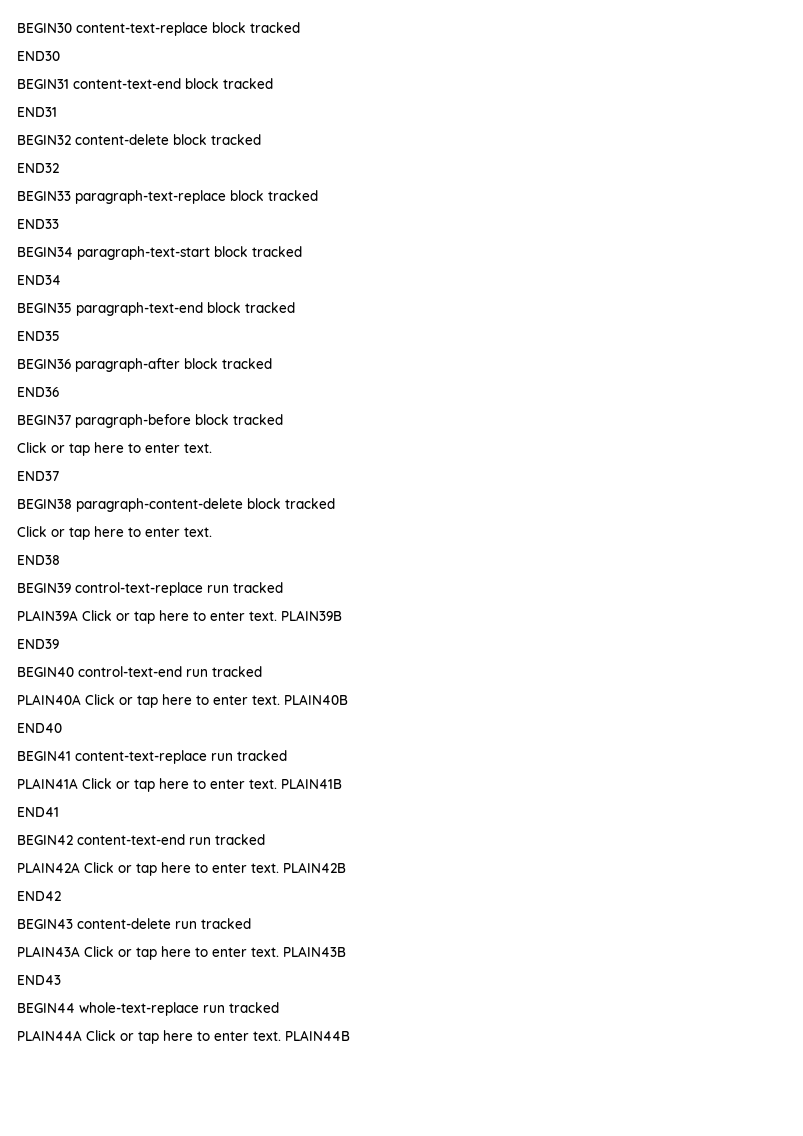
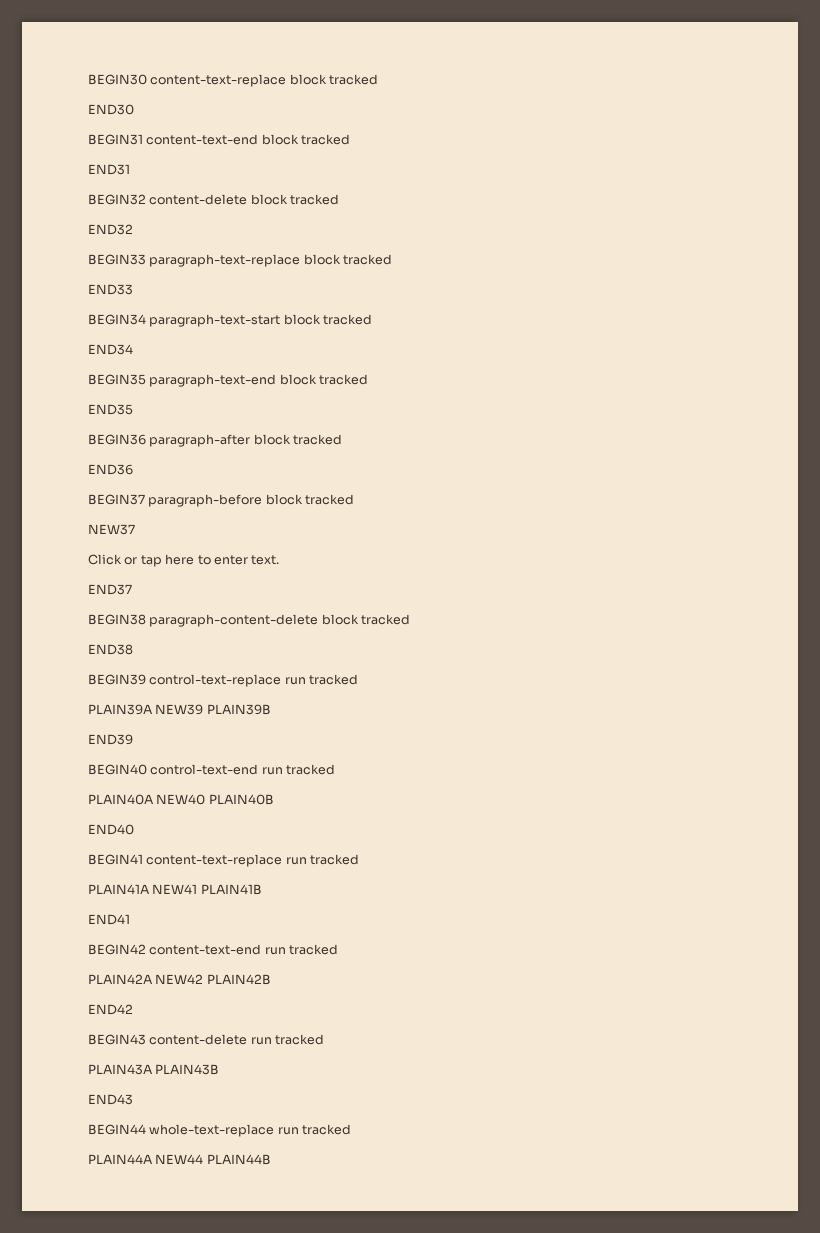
(283, 419) none -> [88,524,135,535] // NEW37
[17,526,212,540] // Click or tap here to enter text. -> (411, 619) none
[82,610,277,624] Click or tap here to enter text. -> [155,704,204,715] NEW39
[85,694,280,708] Click or tap here to enter text. -> [156,794,206,805] NEW40
[82,778,277,792] Click or tap here to enter text. -> [152,884,198,894] NEW41
[84,862,279,876] Click or tap here to enter text. -> [155,974,204,984] NEW42
[84,946,279,960] Click or tap here to enter text. -> (153, 1069) none
[86,1030,281,1044] Click or tap here to enter text. -> [155,1154,204,1164] NEW44

